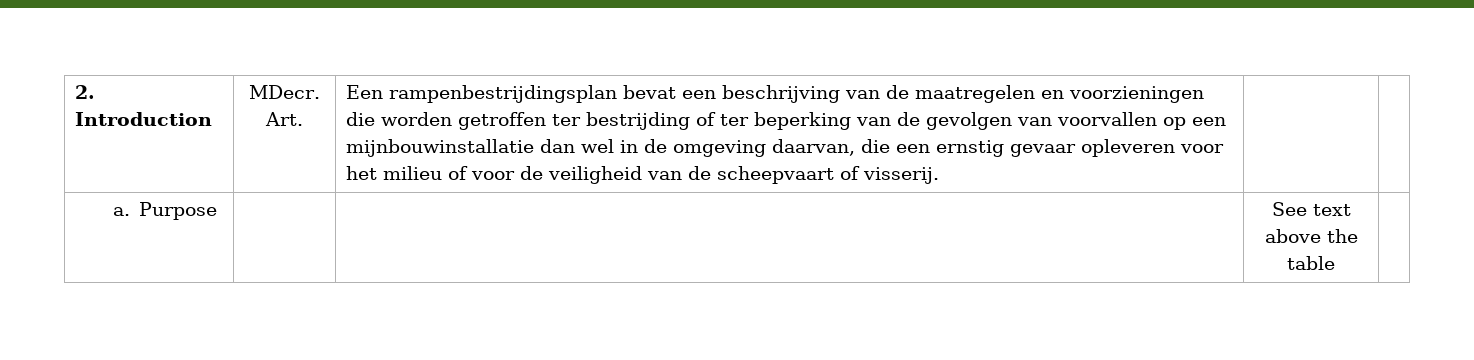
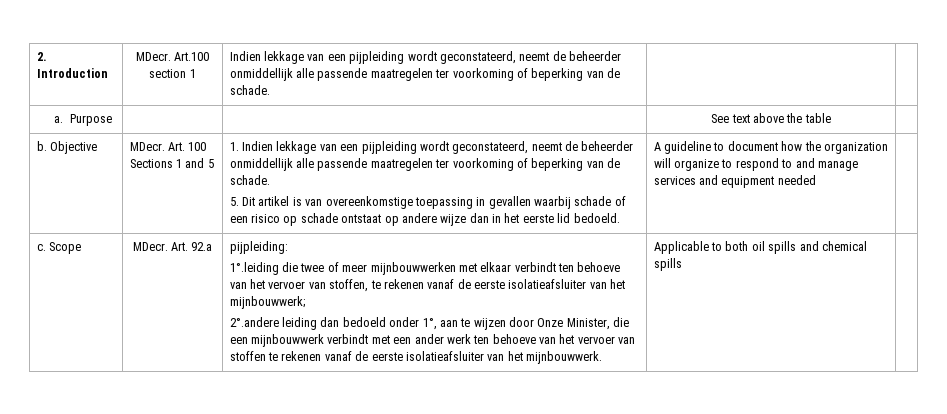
[265,112,303,126] [345,85,1204,103] [345,112,1226,130] [345,139,1224,157] [345,166,939,184] Art. | Een rampenbestrijdingsplan bevat een beschrijving van de maatregelen en voorzieningen die worden getroffen ter bestrijding of ter beperking van de gevolgen van voorvallen op een mijnbouwinstallatie dan wel in de omgeving daarvan, die een ernstig gevaar opleveren voor het milieu of voor de veiligheid van de scheepvaart of visserij. -> [174,52,210,61] [149,69,196,78] [229,51,622,64] [229,68,621,81] [229,85,270,95] Art.100 section 1 | Indien lekkage van een pijpleiding wordt geconstateerd, neemt de beheerder onmiddellijk alle passende maatregelen ter voorkoming of beperking van de schade.
(1335, 263) none -> [36,141,98,154] [129,142,207,151] [129,158,214,168] [229,141,634,154] [229,158,621,171] [229,175,270,185] [229,196,626,209] [229,213,620,226] [653,141,888,154] [653,158,858,171] [653,175,816,188] [36,242,82,254] [132,242,213,251] [229,241,288,254] [229,262,621,275] [229,279,626,292] [229,296,305,309] [229,317,630,330] [229,334,636,347] [229,351,603,364] [653,241,867,254] [653,258,682,271] // b. Objective | MDecr. Art. 100 Sections 1 and 5 | 1. Indien lekkage van een pijpleiding wordt geconstateerd, neemt de beheerder onmiddellijk alle passende maatregelen ter voorkoming of beperking van de schade. // 5. Dit artikel is van overeenkomstige toepassing in gevallen waarbij schade of een risico op schade ontstaat op andere wijze dan in het eerste lid bedoeld. | A guideline to document how the organization will organize to respond to and manage services and equipment needed | // c. Scope | MDecr. Art. 92.a | pijpleiding: // 1°.leiding die twee of meer mijnbouwwerken met elkaar verbindt ten behoeve van het vervoer van stoffen, te rekenen vanaf de eerste isolatieafsluiter van het mijnbouwwerk; // 2°.andere leiding dan bedoeld onder 1°, aan te wijzen door Onze Minister, die een mijnbouwwerk verbindt met een ander werk ten behoeve van het vervoer van stoffen te rekenen vanaf de eerste isolatieafsluiter van het mijnbouwwerk. | Applicable to both oil spills and chemical spills |

